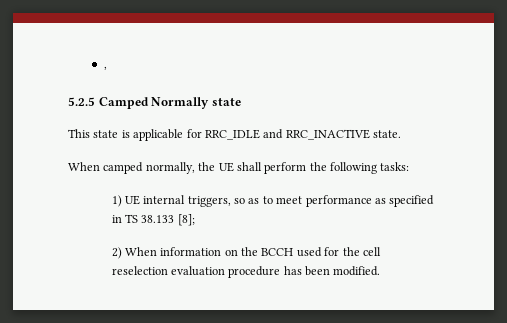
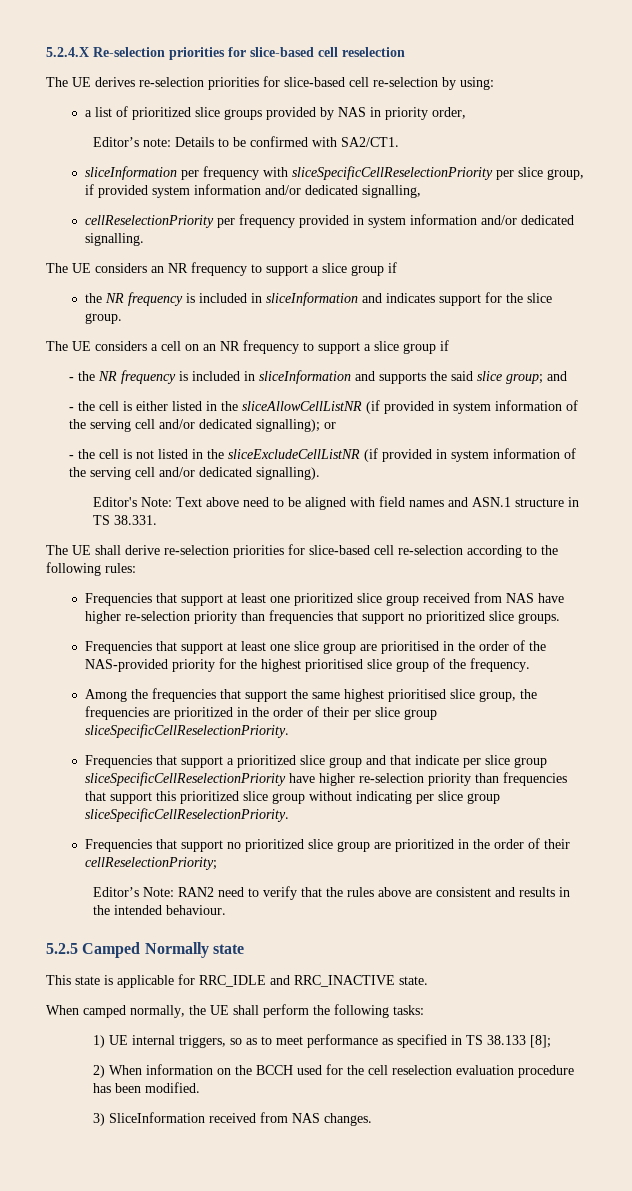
[103,66,107,70] , -> [46,47,405,60] [46,76,494,90] [84,106,466,120] [92,136,399,147] [84,166,584,180] [84,184,421,198] [84,214,574,228] [84,233,144,246] [46,262,397,276] [84,292,552,306] [84,313,122,324] [46,340,449,354] [69,370,568,384] [69,400,579,414] [69,419,337,432] [69,448,577,462] [69,467,321,480] [92,496,579,510] [92,515,157,525] [46,544,558,558] [46,562,136,576] [84,592,564,606] [84,610,560,624] [84,640,546,654] [84,658,530,672] [84,688,537,702] [84,706,437,720] [84,724,289,738] [84,755,547,768] [84,772,567,786] [84,791,500,804] [84,808,289,822] [84,838,570,852] [84,857,217,870] [92,886,570,900] [92,905,226,915] 5.2.4.X Re-selection priorities for slice-based cell reselection // The UE derives re-selection priorities for slice-based cell re-selection by using: // a list of prioritized slice groups provided by NAS in priority order, // Editor’s note: Details to be confirmed with SA2/CT1. // sliceInformation per frequency with sliceSpecificCellReselectionPriority per slice group, if provided system information and/or dedicated signalling, // cellReselectionPriority per frequency provided in system information and/or dedicated signalling. // The UE considers an NR frequency to support a slice group if // the NR frequency is included in sliceInformation and indicates support for the slice group. // The UE considers a cell on an NR frequency to support a slice group if // - the NR frequency is included in sliceInformation and supports the said slice group; and // - the cell is either listed in the sliceAllowCellListNR (if provided in system information of the serving cell and/or dedicated signalling); or // - the cell is not listed in the sliceExcludeCellListNR (if provided in system information of the serving cell and/or dedicated signalling). // Editor's Note: Text above need to be aligned with field names and ASN.1 structure in TS 38.331. // The UE shall derive re-selection priorities for slice-based cell re-selection according to the following rules: // Frequencies that support at least one prioritized slice group received from NAS have higher re-selection priority than frequencies that support no prioritized slice groups. // Frequencies that support at least one slice group are prioritised in the order of the NAS-provided priority for the highest prioritised slice group of the frequency. // Among the frequencies that support the same highest prioritised slice group, the frequencies are prioritized in the order of their per slice group sliceSpecificCellReselectionPriority. // Frequencies that support a prioritized slice group and that indicate per slice group sliceSpecificCellReselectionPriority have higher re-selection priority than frequencies that support this prioritized slice group without indicating per slice group sliceSpecificCellReselectionPriority. // Frequencies that support no prioritized slice group are prioritized in the order of their cellReselectionPriority; // Editor’s Note: RAN2 need to verify that the rules above are consistent and results in the intended behaviour.
(381, 271) none -> [92,1112,372,1126] // 3) SliceInformation received from NAS changes.

